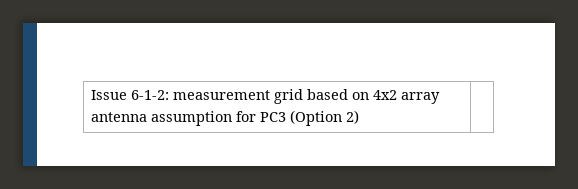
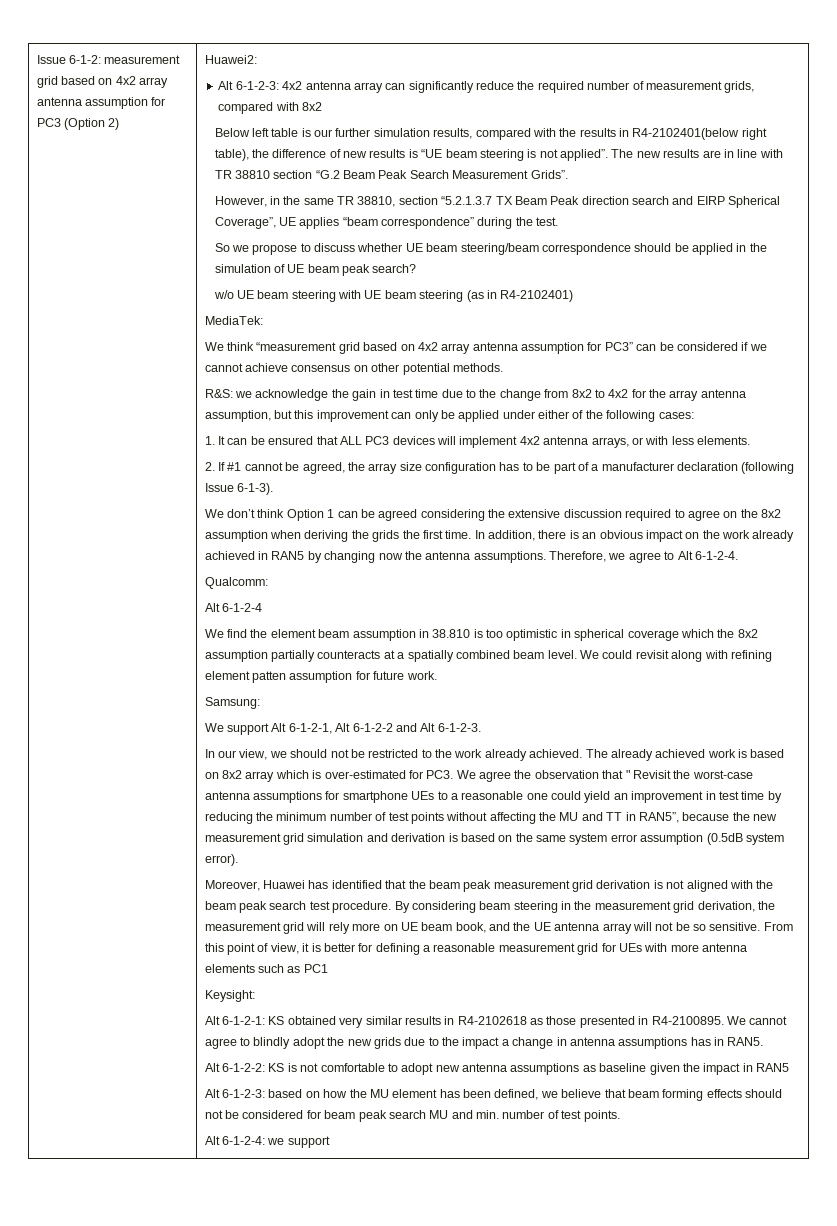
(359, 117) none -> [204,55,257,64] [218,81,755,93] [218,102,323,114] [214,128,767,140] [214,149,783,161] [214,170,568,179] [214,196,781,208] [214,217,559,229] [214,243,767,255] [214,264,417,276] [213,290,574,302] [204,316,263,325] [204,342,767,354] [204,363,503,375] [204,389,746,401] [204,410,694,422] [204,436,751,448] [204,462,795,474] [204,483,274,495] [204,509,782,521] [204,530,795,542] [204,551,738,563] [204,577,268,589] [204,603,263,612] [204,629,758,641] [204,650,772,662] [204,671,437,683] [204,697,260,709] [204,723,481,735] [204,749,785,761] [204,770,753,782] [204,791,782,803] [204,812,778,824] [204,833,784,845] [204,854,238,866] [204,880,774,892] [204,901,775,913] [204,922,793,934] [204,943,748,955] [204,964,328,973] [204,990,255,1002] [204,1016,788,1028] [204,1037,764,1049] [204,1063,790,1075] [204,1089,783,1101] [204,1110,620,1122] [204,1136,330,1148] Huawei2: // Alt 6-1-2-3: 4x2 antenna array can significantly reduce the required number of measurement grids, compared with 8x2 // Below left table is our further simulation results, compared with the results in R4-2102401(below right table), the difference of new results is “UE beam steering is not applied”. The new results are in line with TR 38810 section “G.2 Beam Peak Search Measurement Grids”. // However, in the same TR 38810, section “5.2.1.3.7 TX Beam Peak direction search and EIRP Spherical Coverage”, UE applies “beam correspondence” during the test. // So we propose to discuss whether UE beam steering/beam correspondence should be applied in the simulation of UE beam peak search? // w/o UE beam steering with UE beam steering (as in R4-2102401) // MediaTek: // We think “measurement grid based on 4x2 array antenna assumption for PC3” can be considered if we cannot achieve consensus on other potential methods. // R&S: we acknowledge the gain in test time due to the change from 8x2 to 4x2 for the array antenna assumption, but this improvement can only be applied under either of the following cases: // 1. It can be ensured that ALL PC3 devices will implement 4x2 antenna arrays, or with less elements. // 2. If #1 cannot be agreed, the array size configuration has to be part of a manufacturer declaration (following Issue 6-1-3). // We don’t think Option 1 can be agreed considering the extensive discussion required to agree on the 8x2 assumption when deriving the grids the first time. In addition, there is an obvious impact on the work already achieved in RAN5 by changing now the antenna assumptions. Therefore, we agree to Alt 6-1-2-4. // Qualcomm: // Alt 6-1-2-4 // We find the element beam assumption in 38.810 is too optimistic in spherical coverage which the 8x2 assumption partially counteracts at a spatially combined beam level. We could revisit along with refining element patten assumption for future work. // Samsung: // We support Alt 6-1-2-1, Alt 6-1-2-2 and Alt 6-1-2-3. // In our view, we should not be restricted to the work already achieved. The already achieved work is based on 8x2 array which is over-estimated for PC3. We agree the observation that " Revisit the worst-case antenna assumptions for smartphone UEs to a reasonable one could yield an improvement in test time by reducing the minimum number of test points without affecting the MU and TT in RAN5”, because the new measurement grid simulation and derivation is based on the same system error assumption (0.5dB system error). // Moreover, Huawei has identified that the beam peak measurement grid derivation is not aligned with the beam peak search test procedure. By considering beam steering in the measurement grid derivation, the measurement grid will rely more on UE beam book, and the UE antenna array will not be so sensitive. From this point of view, it is better for defining a reasonable measurement grid for UEs with more antenna elements such as PC1 // Keysight: // Alt 6-1-2-1: KS obtained very similar results in R4-2102618 as those presented in R4-2100895. We cannot agree to blindly adopt the new grids due to the impact a change in antenna assumptions has in RAN5. // Alt 6-1-2-2: KS is not comfortable to adopt new antenna assumptions as baseline given the impact in RAN5 // Alt 6-1-2-3: based on how the MU element has been defined, we believe that beam forming effects should not be considered for beam peak search MU and min. number of test points. // Alt 6-1-2-4: we support

